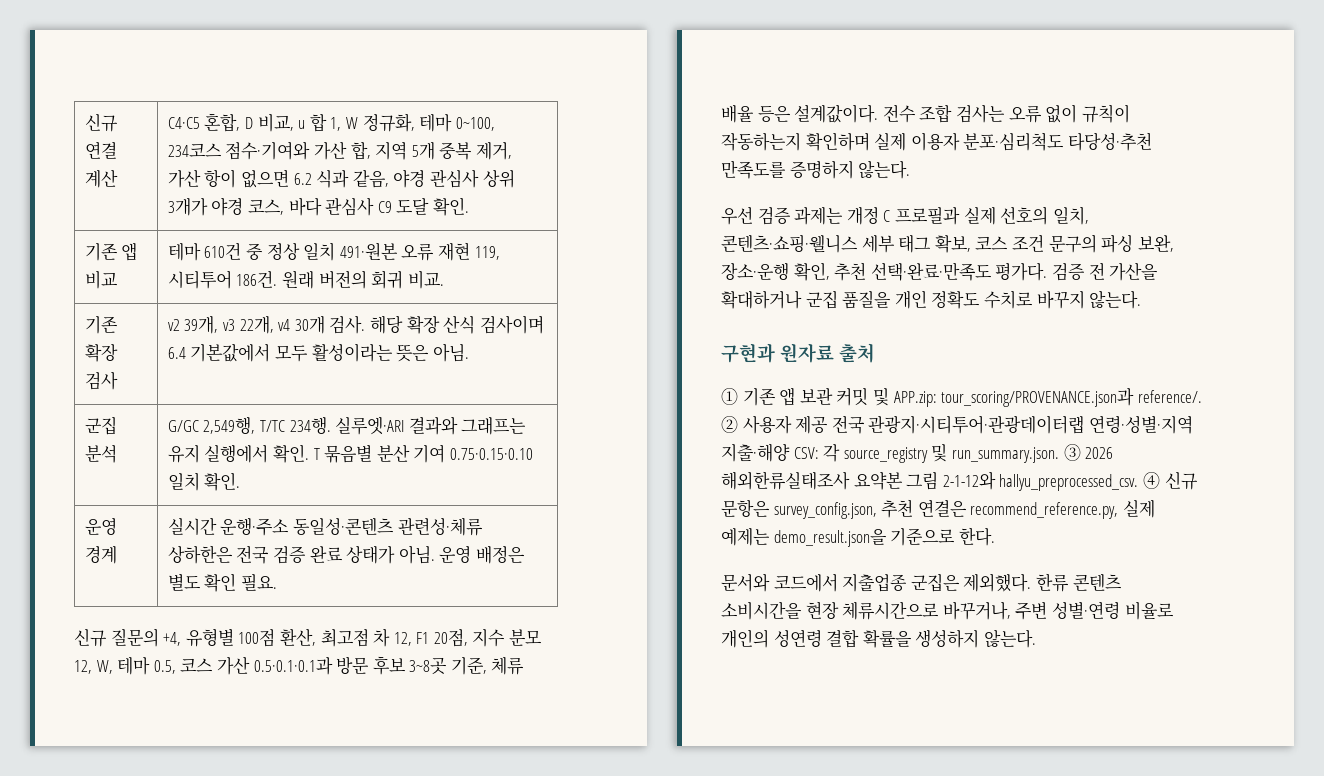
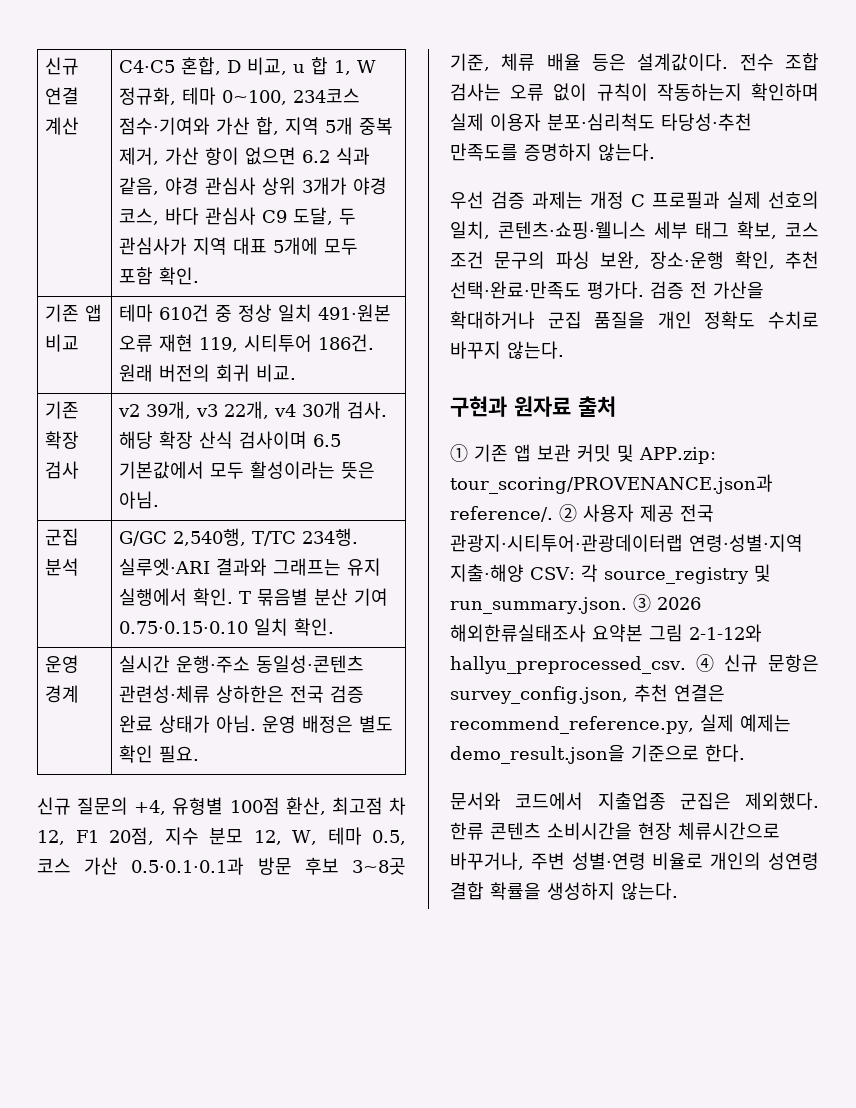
[396,198,430,215] 도달 -> [293,207,357,225] [119,237,359,255] [119,267,154,285] 도달, 두 관심사가 지역 대표 5개에 모두 포함
[167,347,186,359] 6.4 -> [313,434,342,447] 6.5
[203,417,256,434] 2,549행, -> [173,528,247,546] 2,540행,

